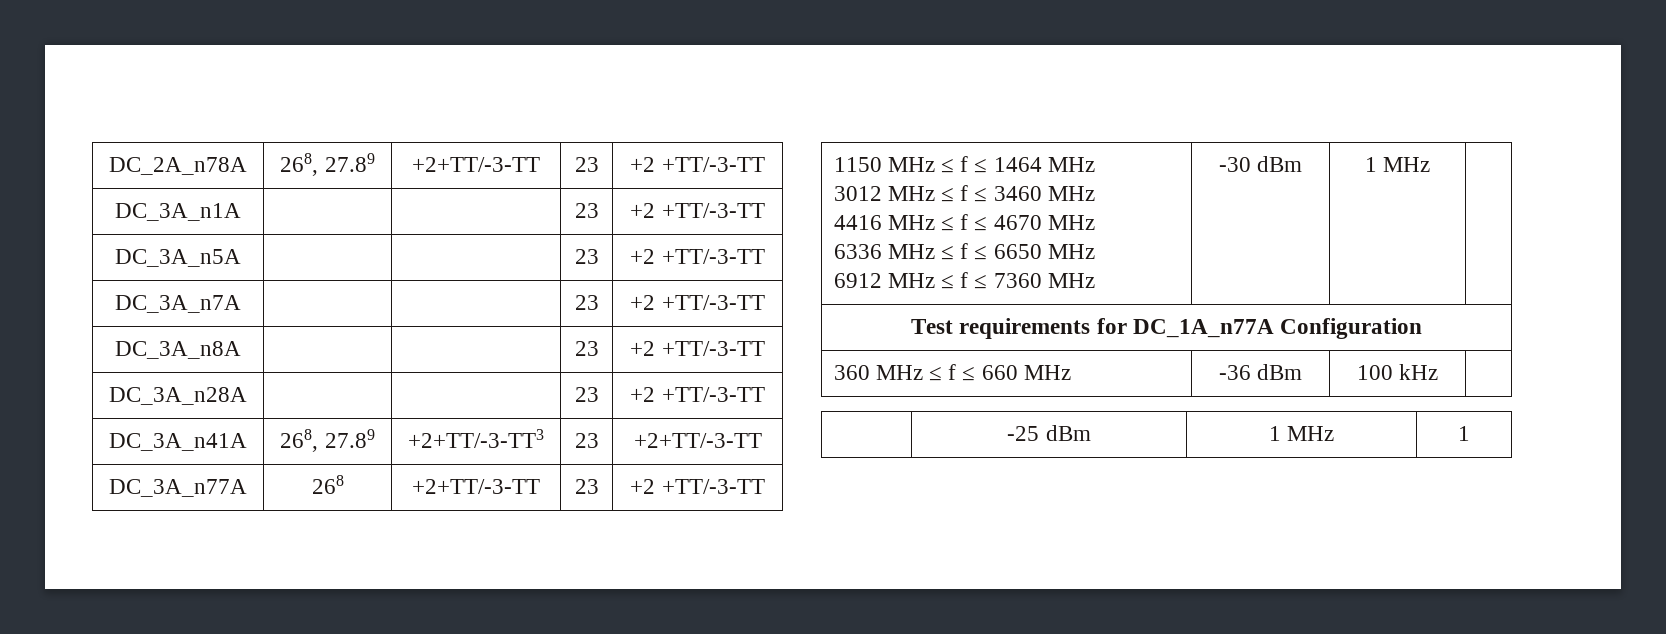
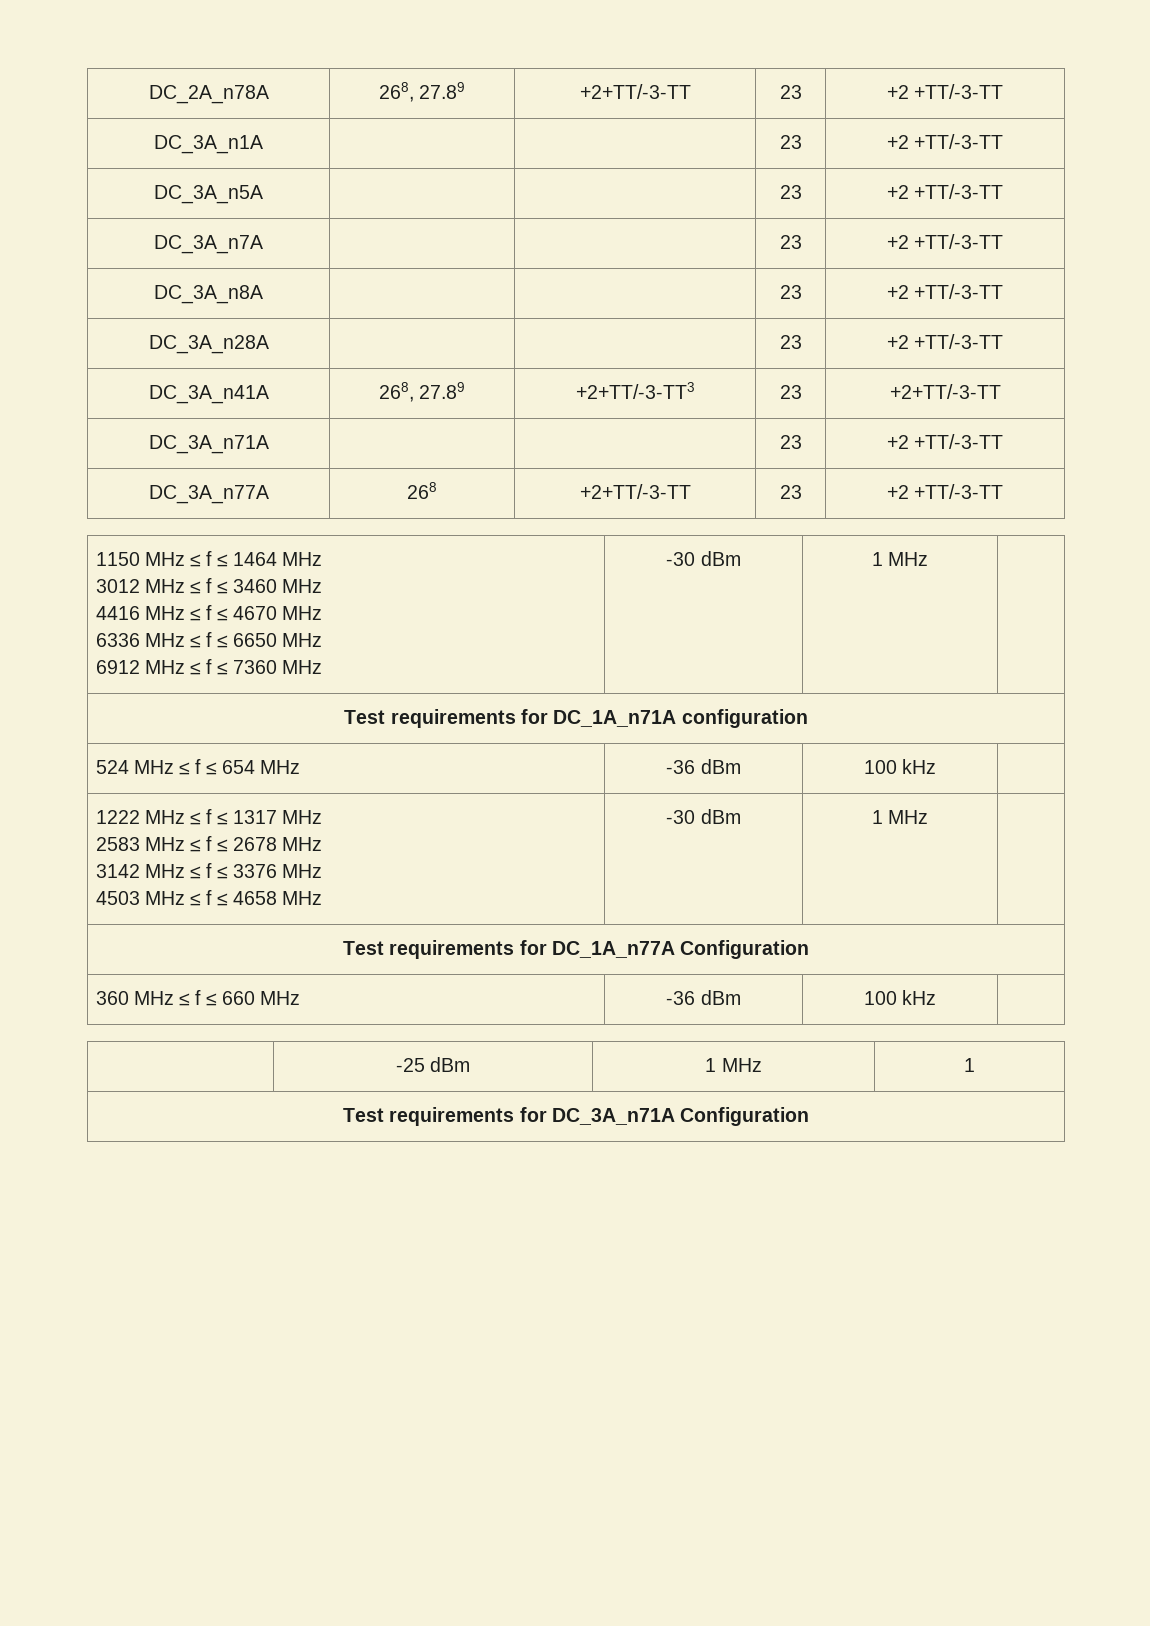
(762, 440) none -> [148,435,269,454] [779,435,802,449] [886,434,1004,449] // DC_3A_n71A | | | 23 | +2 +TT/-3-TT
(1431, 164) none -> [344,709,808,728] [95,759,301,775] [666,759,741,774] [863,759,937,774] [95,809,323,825] [95,836,323,852] [95,863,323,879] [95,890,323,906] [666,809,741,824] [871,810,929,824] // Test requirements for DC_1A_n71A configuration // 524 MHz ≤ f ≤ 654 MHz | -36 dBm | 100 kHz | // 1222 MHz ≤ f ≤ 1317 MHz // 2583 MHz ≤ f ≤ 2678 MHz // 3142 MHz ≤ f ≤ 3376 MHz // 4503 MHz ≤ f ≤ 4658 MHz | -30 dBm | 1 MHz |
(1470, 433) none -> [342,1107,810,1126] // Test requirements for DC_3A_n71A Configuration

